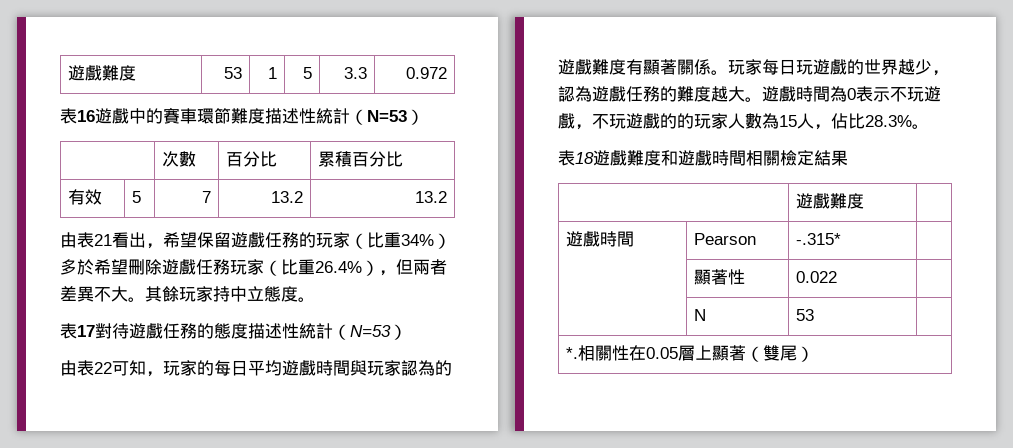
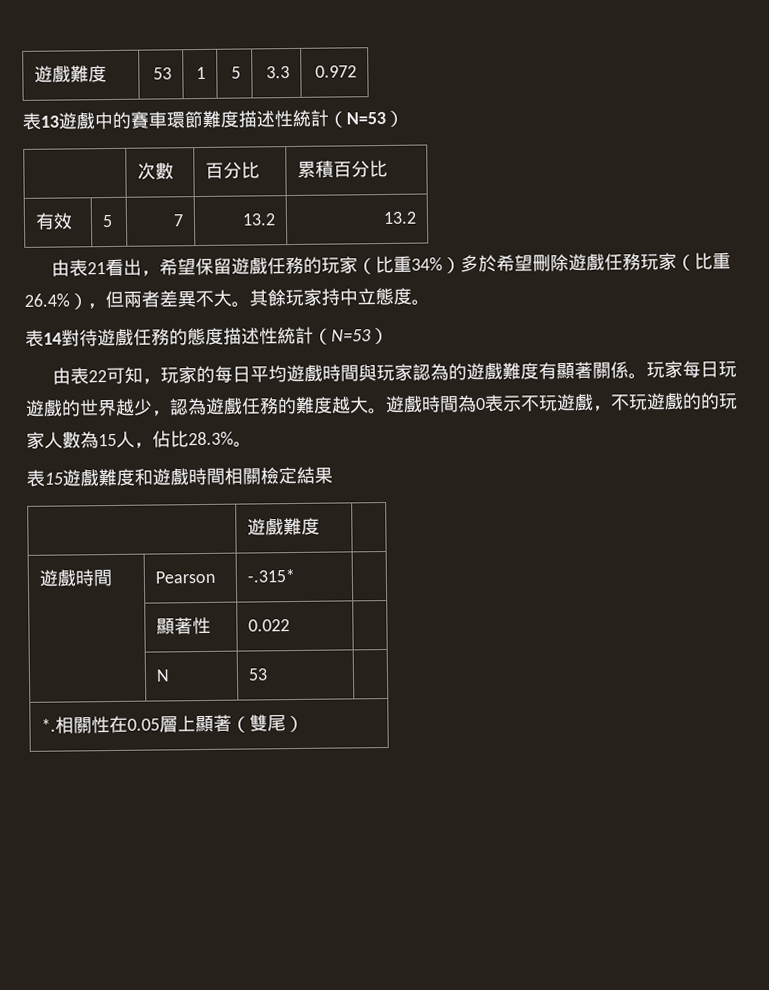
[77,110,95,122] 16 -> [40,115,59,128] 13
[77,325,95,337] 17 -> [43,332,62,345] 14
[575,152,594,164] 18 -> [44,472,63,485] 15

